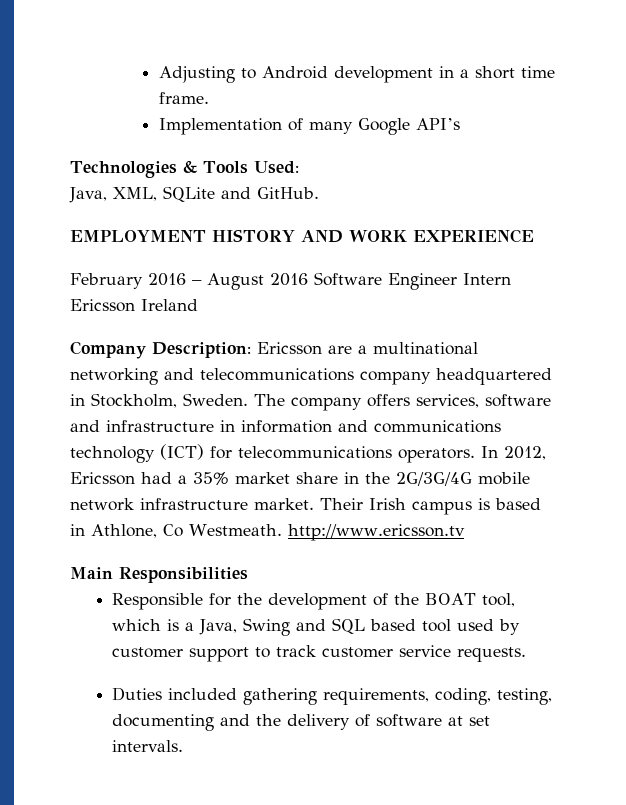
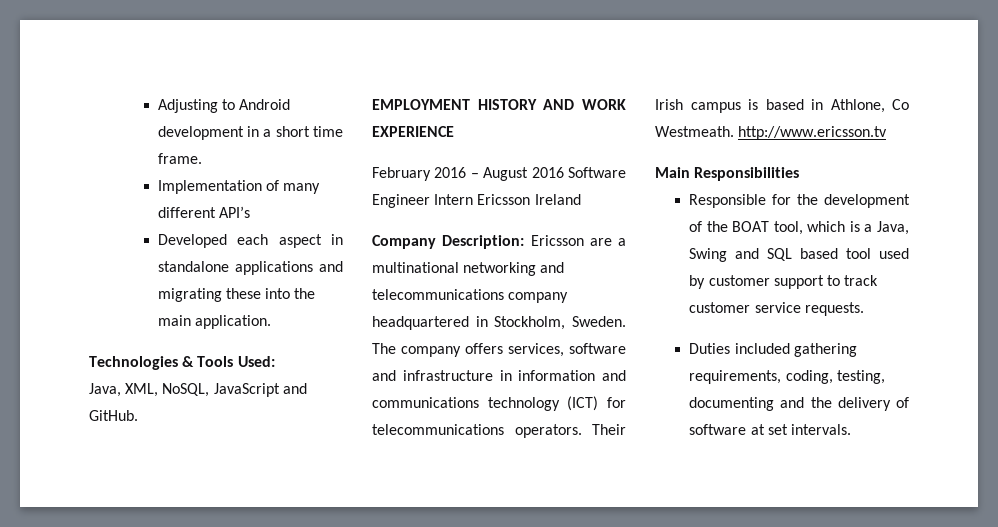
[357,118,410,135] Google -> [157,207,216,218] different
(460, 124) none -> [157,234,343,248] [157,261,343,275] [157,288,316,302] [157,315,272,329] // Developed each aspect in standalone applications and migrating these into the main application.
[163,186,215,202] SQLite -> [162,383,280,397] NoSQL, JavaScript
[481,446,546,460] [70,472,530,486] [70,498,314,511] In 2012, Ericsson had a 35% market share in the 2G/3G/4G mobile network infrastructure market. -> (582, 431) none

